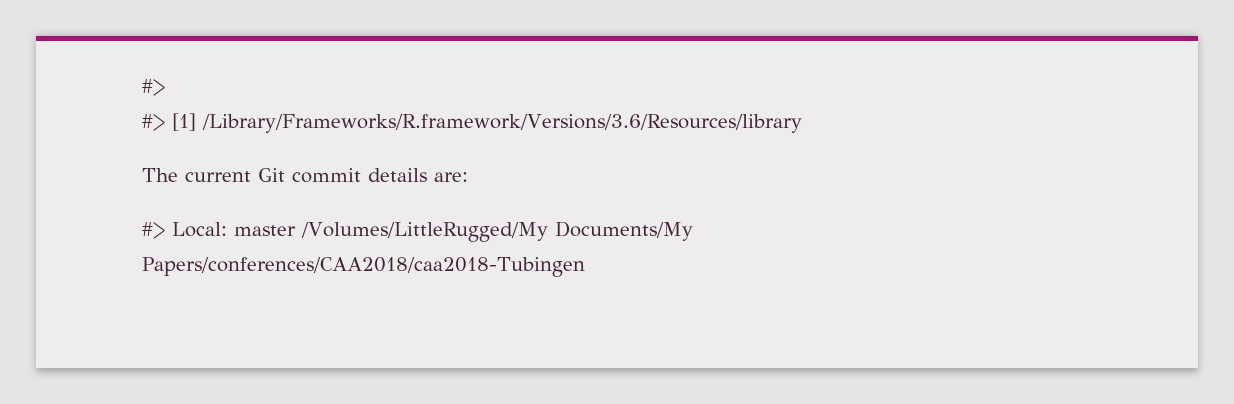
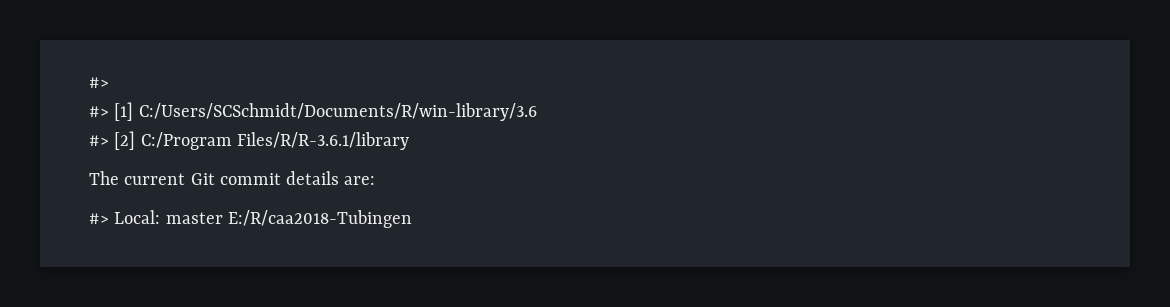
[202,114,802,133] /Library/Frameworks/R.framework/Versions/3.6/Resources/library -> [138,103,537,121] [89,131,409,150] C:/Users/SCSchmidt/Documents/R/win-library/3.6 // #> [2] C:/Program Files/R/R-3.6.1/library
[301,221,693,242] [142,257,585,277] /Volumes/LittleRugged/My Documents/My Papers/conferences/CAA2018/caa2018-Tubingen -> [227,210,412,228] E:/R/caa2018-Tubingen

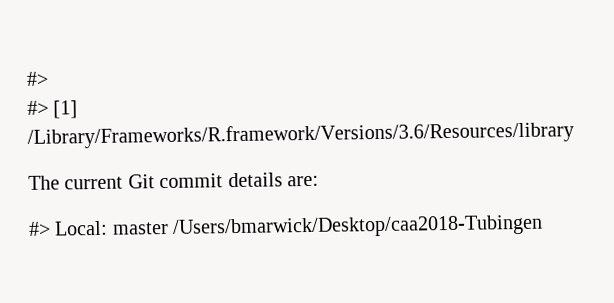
[138,103,537,121] [89,131,409,150] C:/Users/SCSchmidt/Documents/R/win-library/3.6 // #> [2] C:/Program Files/R/R-3.6.1/library -> [27,121,574,149] /Library/Frameworks/R.framework/Versions/3.6/Resources/library
[227,210,412,228] E:/R/caa2018-Tubingen -> [172,214,544,239] /Users/bmarwick/Desktop/caa2018-Tubingen

